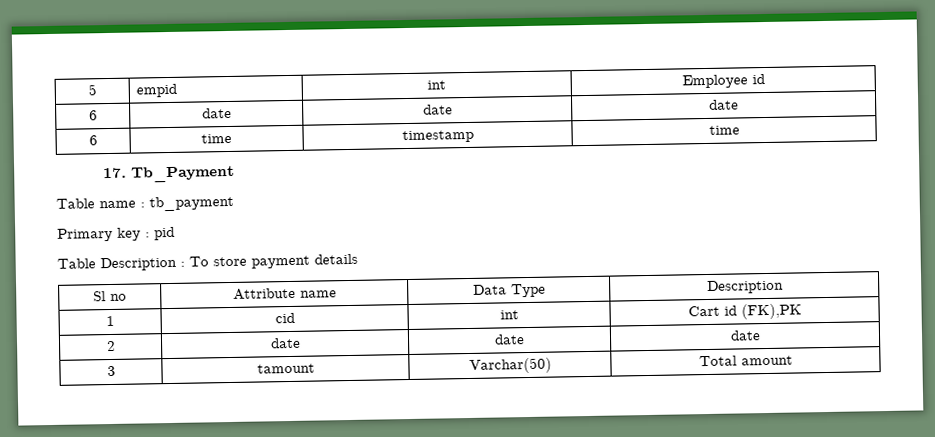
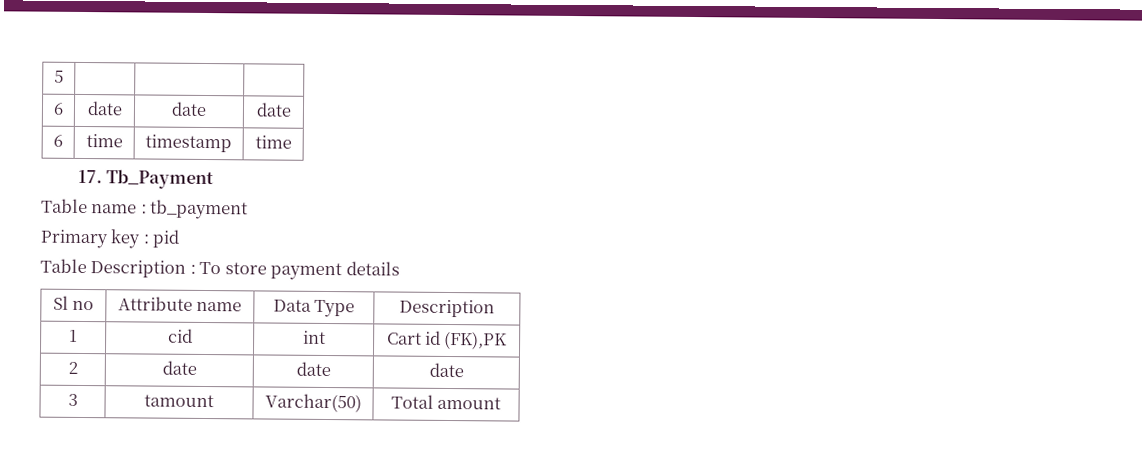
[135,83,177,98] [427,80,446,90] [681,74,765,89] empid | int | Employee id -> (64, 76) | |

